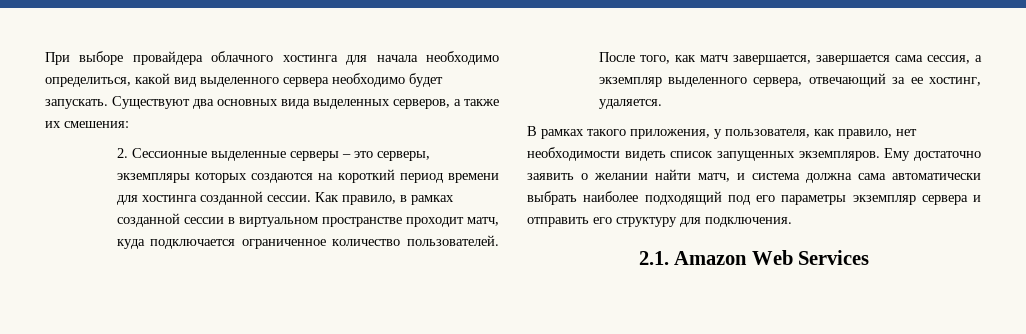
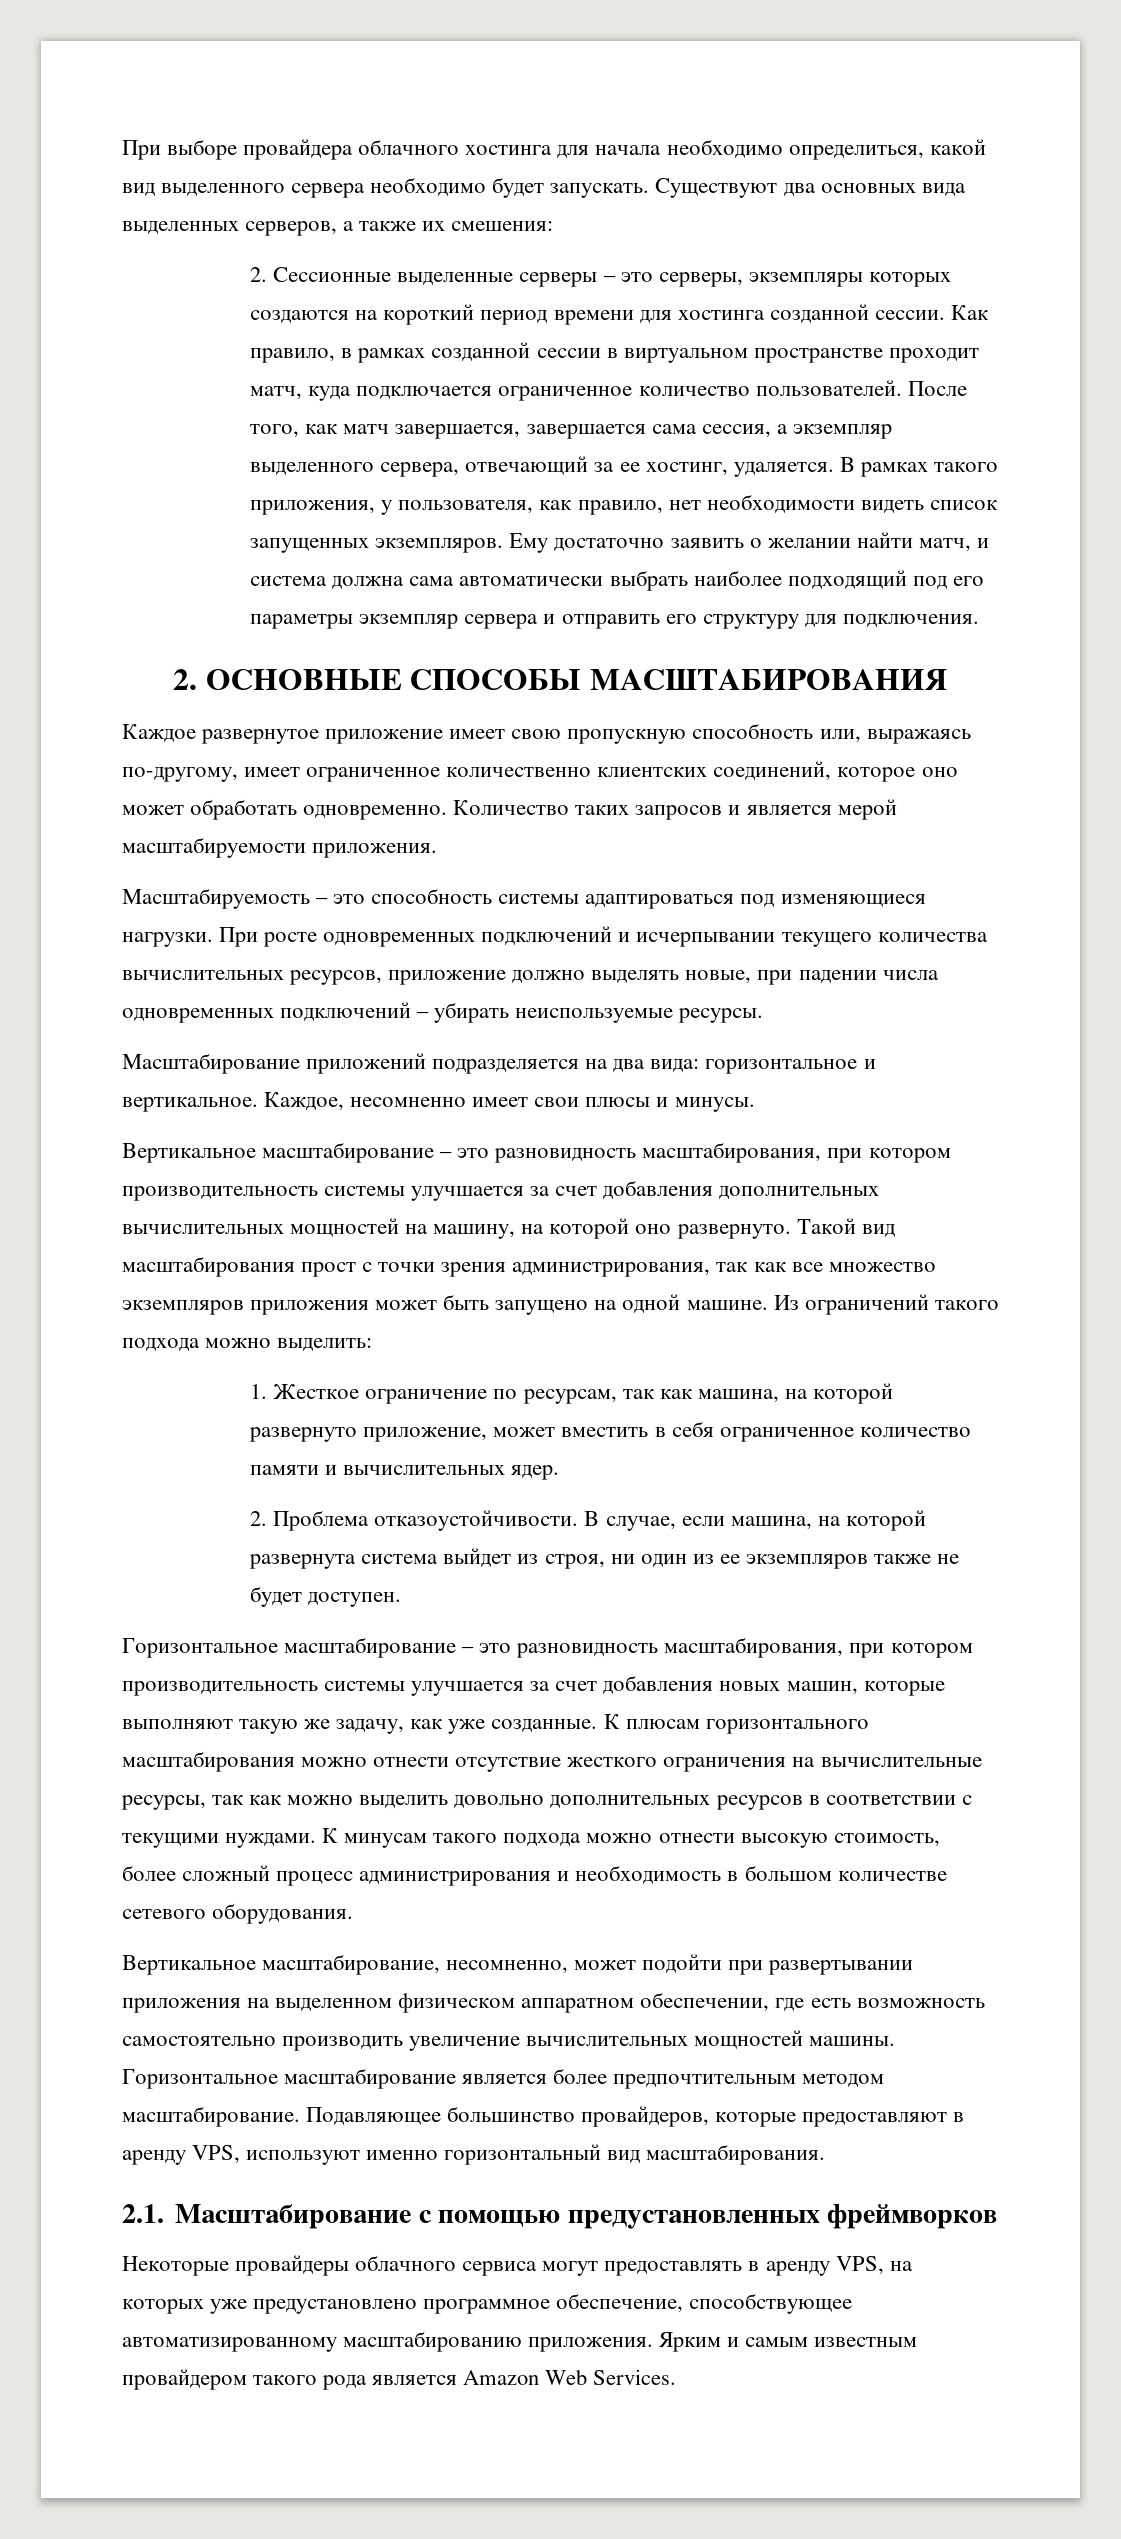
(662, 104) // -> (834, 469) none
[638,251,669,265] 2.1. -> [173,669,948,690] [122,723,971,744] [122,761,958,782] [122,799,897,820] [122,837,438,858] [122,888,926,909] [122,926,988,947] [122,970,939,985] [122,1002,764,1023] [122,1053,876,1074] [122,1092,755,1112] [122,1142,951,1163] [122,1180,880,1201] [122,1218,895,1239] [122,1256,936,1277] [122,1294,999,1315] [122,1338,373,1352] [250,1383,893,1404] [249,1421,971,1442] [250,1465,560,1480] [250,1510,926,1531] [249,1548,960,1569] [250,1586,402,1607] [122,1637,973,1658] [122,1675,945,1696] [122,1714,869,1734] [122,1751,982,1772] [121,1795,972,1810] [122,1828,940,1848] [122,1865,947,1886] [122,1903,354,1924] [122,1954,914,1975] [122,1992,985,2013] [122,2030,896,2051] [122,2068,885,2089] [122,2106,965,2127] [122,2144,826,2165] [122,2204,998,2229] [122,2255,913,2276] [122,2293,853,2314] [122,2331,918,2352] [122,2369,458,2390] 2. ОСНОВНЫЕ СПОСОБЫ МАСШТАБИРОВАНИЯ // Каждое развернутое приложение имеет свою пропускную способность или, выражаясь по-другому, имеет ограниченное количественно клиентских соединений, которое оно может обработать одновременно. Количество таких запросов и является мерой масштабируемости приложения. // Масштабируемость – это способность системы адаптироваться под изменяющиеся нагрузки. При росте одновременных подключений и исчерпывании текущего количества вычислительных ресурсов, приложение должно выделять новые, при падении числа одновременных подключений – убирать неиспользуемые ресурсы. // Масштабирование приложений подразделяется на два вида: горизонтальное и вертикальное. Каждое, несомненно имеет свои плюсы и минусы. // Вертикальное масштабирование – это разновидность масштабирования, при котором производительность системы улучшается за счет добавления дополнительных вычислительных мощностей на машину, на которой оно развернуто. Такой вид масштабирования прост с точки зрения администрирования, так как все множество экземпляров приложения может быть запущено на одной машине. Из ограничений такого подхода можно выделить: // 1. Жесткое ограничение по ресурсам, так как машина, на которой развернуто приложение, может вместить в себя ограниченное количество памяти и вычислительных ядер. // 2. Проблема отказоустойчивости. В случае, если машина, на которой развернута система выйдет из строя, ни один из ее экземпляров также не будет доступен. // Горизонтальное масштабирование – это разновидность масштабирования, при котором производительность системы улучшается за счет добавления новых машин, которые выполняют такую же задачу, как уже созданные. К плюсам горизонтального масштабирования можно отнести отсутствие жесткого ограничения на вычислительные ресурсы, так как можно выделить довольно дополнительных ресурсов в соответствии с текущими нуждами. К минусам такого подхода можно отнести высокую стоимость, более сложный процесс администрирования и необходимость в большом количестве сетевого оборудования. // Вертикальное масштабирование, несомненно, может подойти при развертывании приложения на выделенном физическом аппаратном обеспечении, где есть возможность самостоятельно производить увеличение вычислительных мощностей машины. Горизонтальное масштабирование является более предпочтительным методом масштабирование. Подавляющее большинство провайдеров, которые предоставляют в аренду VPS, используют именно горизонтальный вид масштабирования. // 2.1. Масштабирование с помощью предустановленных фреймворков // Некоторые провайдеры облачного сервиса могут предоставлять в аренду VPS, на которых уже предустановлено программное обеспечение, способствующее автоматизированному масштабированию приложения. Ярким и самым известным провайдером такого рода является
[798,250,870,265] Services -> [593,2369,677,2385] Services.

